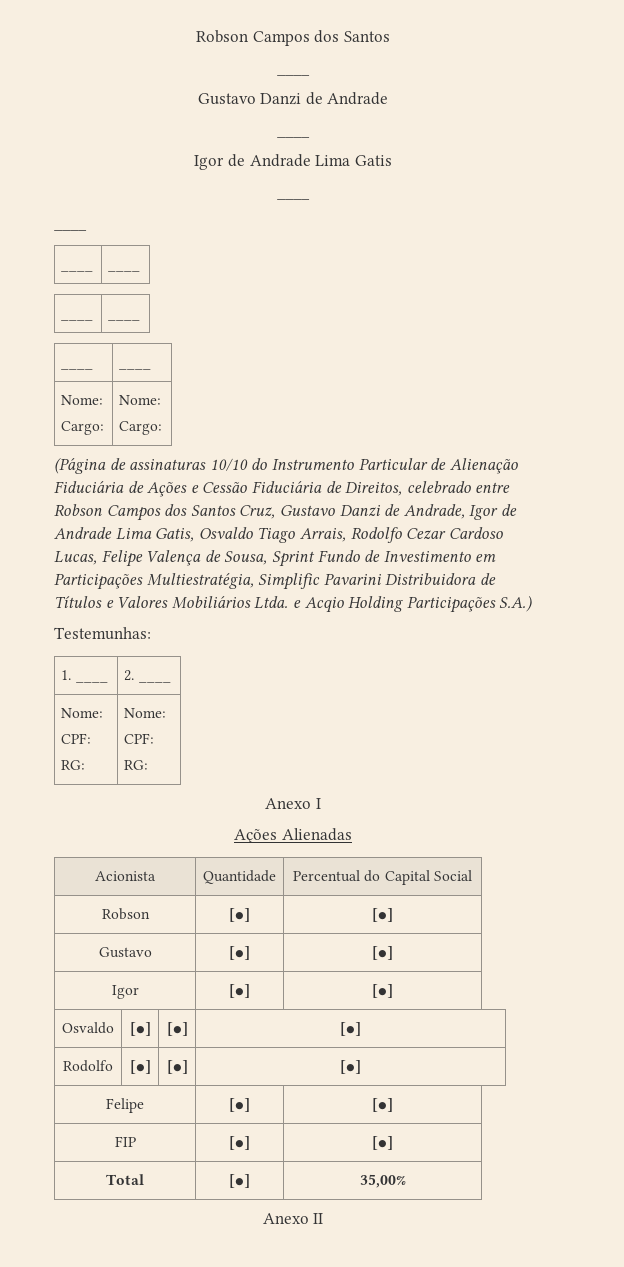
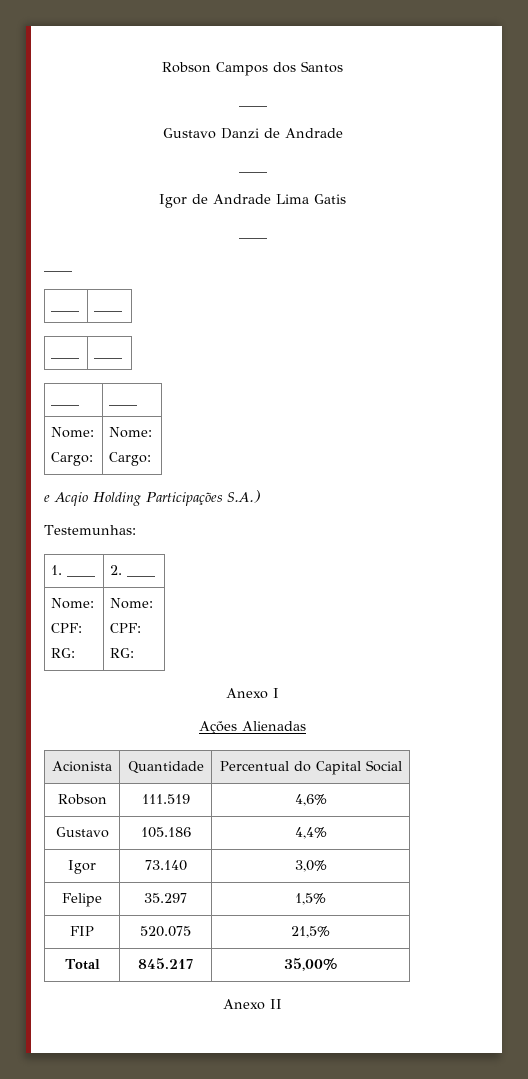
[54,457,518,474] [54,481,511,497] [54,504,517,521] [54,527,503,543] [54,550,497,567] [54,573,496,590] [54,596,289,609] (Página de assinaturas 10/10 do Instrumento Particular de Alienação Fiduciária de Ações e Cessão Fiduciária de Direitos, celebrado entre Robson Campos dos Santos Cruz, Gustavo Danzi de Andrade, Igor de Andrade Lima Gatis, Osvaldo Tiago Arrais, Rodolfo Cezar Cardoso Lucas, Felipe Valença de Sousa, Sprint Fundo de Investimento em Participações Multiestratégia, Simplific Pavarini Distribuidora de Títulos e Valores Mobiliários Ltda. -> (152, 459) none
[229,908,250,922] [372,908,393,922] [●] | [●] -> [141,794,190,804] [294,794,327,806] 111.519 | 4,6%
[229,946,250,960] [372,946,393,960] [●] | [●] -> [140,827,191,838] [294,827,327,839] 105.186 | 4,4%
[229,984,250,998] [372,984,393,998] [62,1022,114,1034] [129,1022,151,1036] [166,1022,188,1036] [340,1022,361,1036] [63,1060,113,1072] [129,1060,151,1074] [166,1060,188,1074] [340,1060,361,1074] [●] | [●] // Osvaldo | [●] | [●] | [●] // Rodolfo | [●] | [●] | [●] -> [144,860,187,871] [294,860,327,872] 73.140 | 3,0%
[229,1098,250,1112] [372,1098,393,1112] [●] | [●] -> [144,893,187,903] [295,893,326,905] 35.297 | 1,5%
[229,1136,250,1150] [372,1136,393,1150] [●] | [●] -> [140,926,191,937] [291,926,330,938] 520.075 | 21,5%
[229,1174,250,1188] [●] -> [138,958,193,969] 845.217

